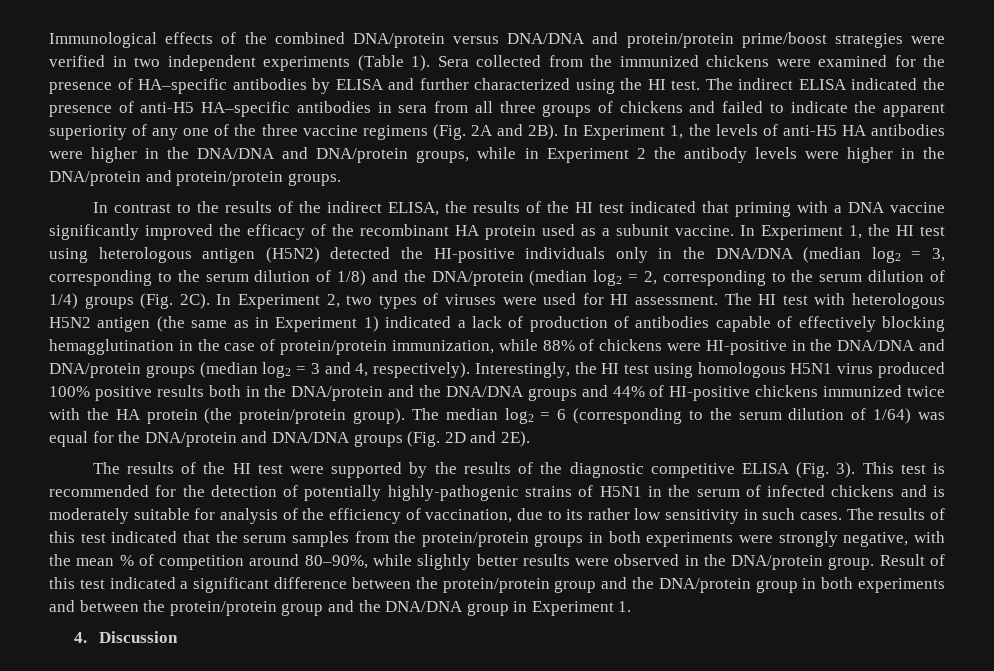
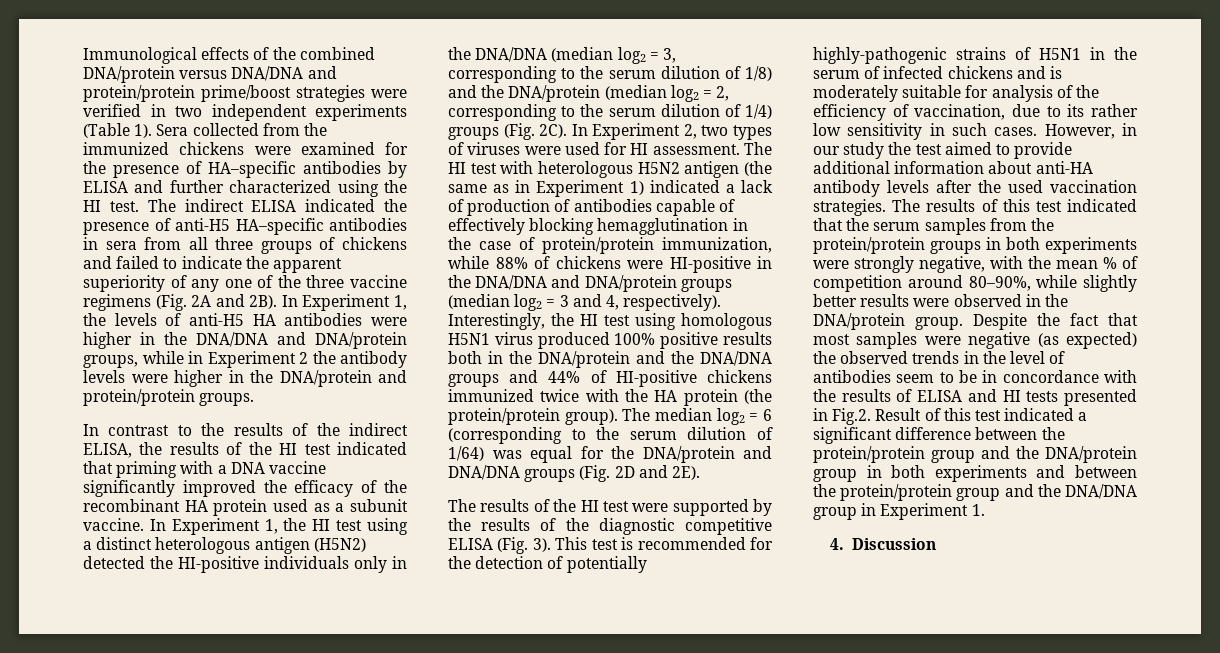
(88, 255) none -> [83,537,153,550] a distinct
(843, 516) none -> [1044,123,1137,139] [813,142,1073,159] [813,161,1093,174] [813,180,1137,197] [813,199,886,216] However, in our study the test aimed to provide additional information about anti-HA antibody levels after the used vaccination strategies.
(875, 563) none -> [973,313,1138,330] [813,332,1137,349] [813,351,1066,364] [813,370,1137,383] [813,389,1137,406] [813,408,872,425] Despite the fact that most samples were negative (as expected) the observed trends in the level of antibodies seem to be in concordance with the results of ELISA and HI tests presented in Fig.2.

